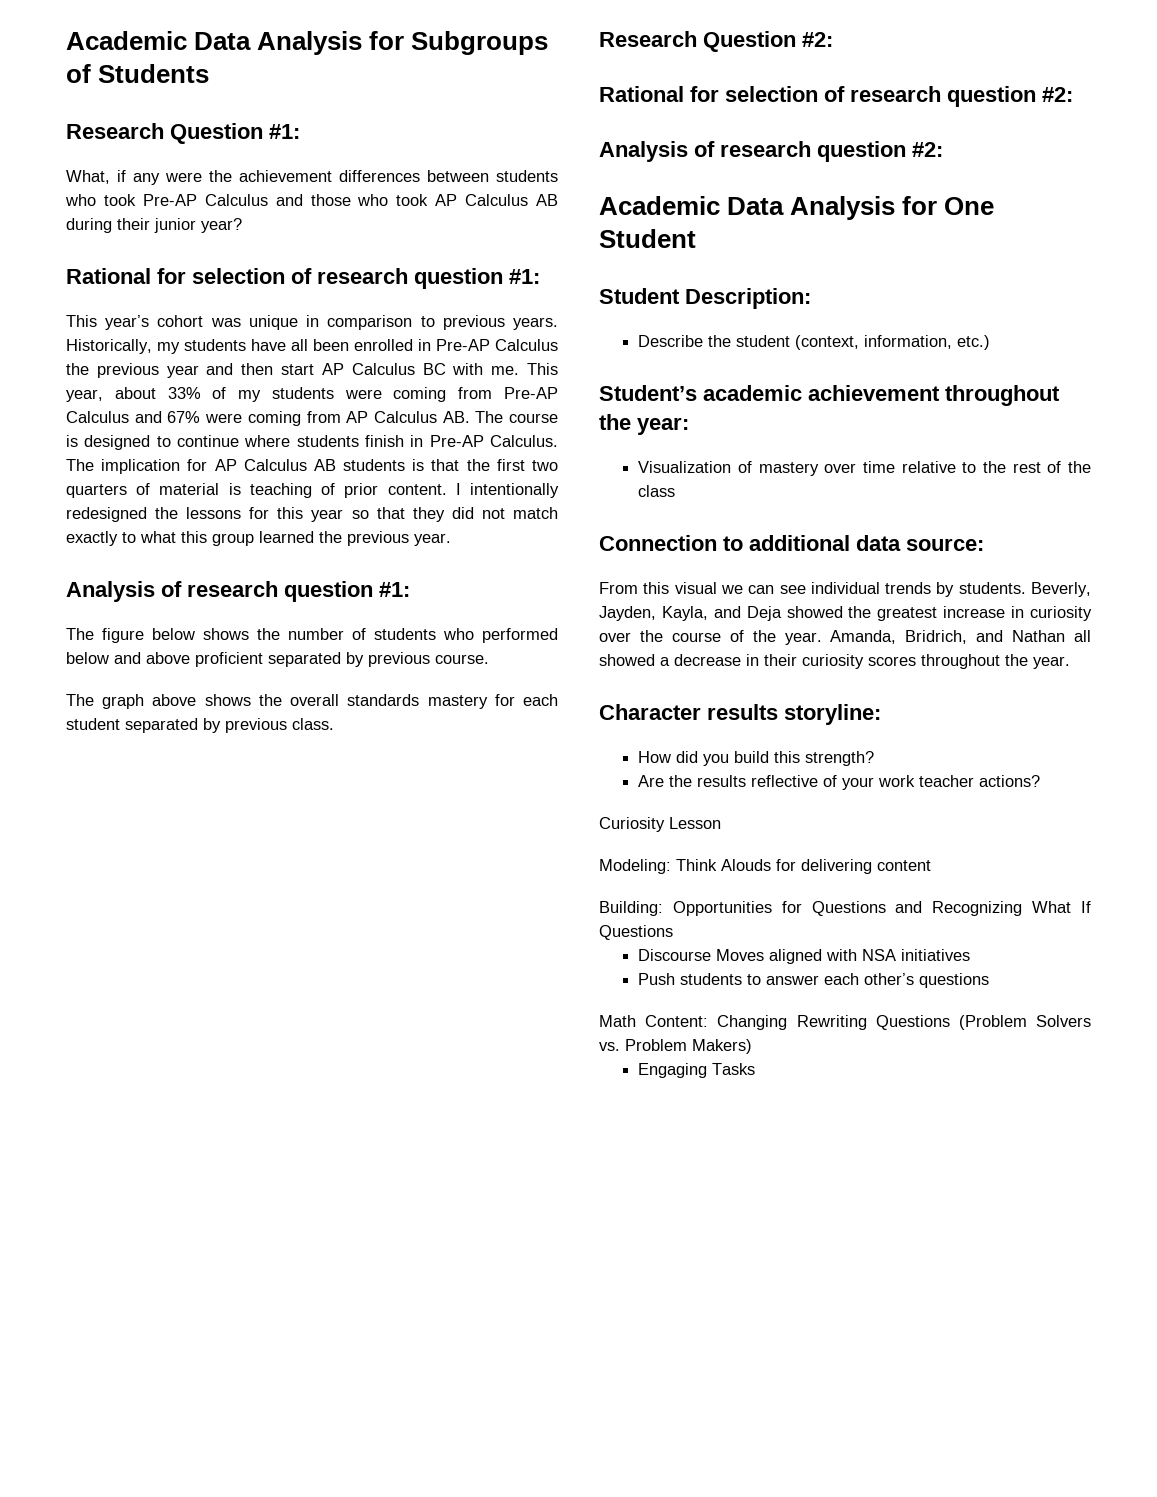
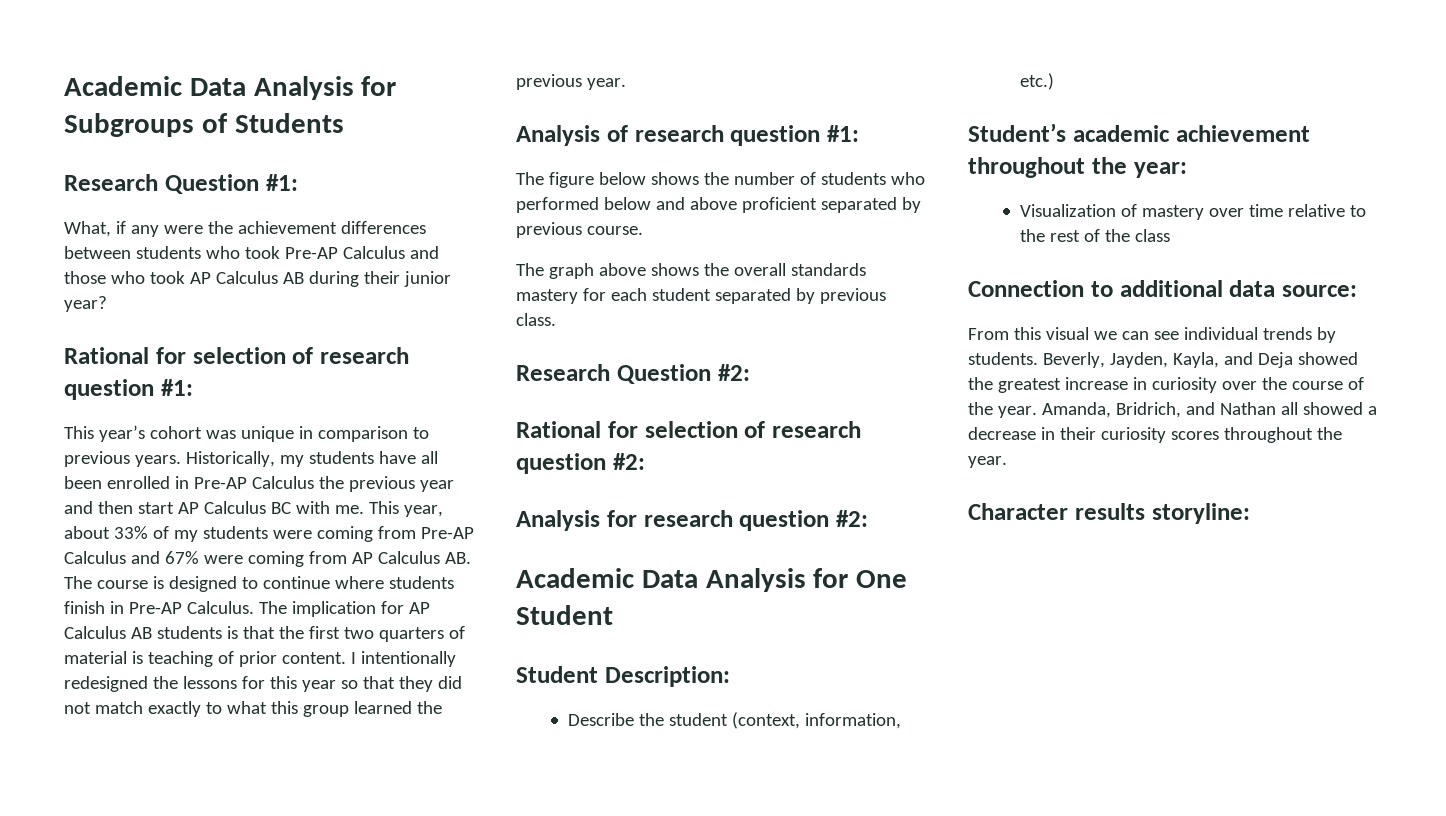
[694,141,715,157] of -> [606,510,637,527] for
[638,751,875,766] [638,775,1041,790] [599,817,721,832] [599,859,931,874] [599,901,1091,916] [599,925,673,940] [638,949,971,964] [638,973,990,988] [599,1015,1091,1030] [599,1039,752,1054] [638,1063,756,1078] // How did you build this strength? // Are the results reflective of your work teacher actions? // Curiosity Lesson // Modeling: Think Alouds for delivering content // Building: Opportunities for Questions and Recognizing What If Questions // Discourse Moves aligned with NSA initiatives // Push students to answer each other’s questions // Math Content: Changing Rewriting Questions (Problem Solvers vs. Problem Makers) // Engaging Tasks -> (1250, 513) none

